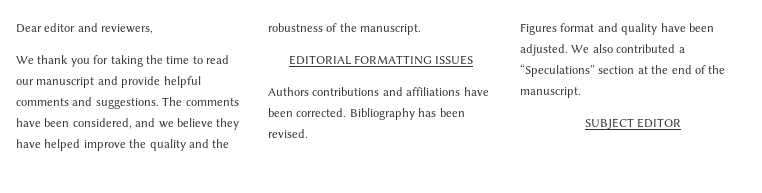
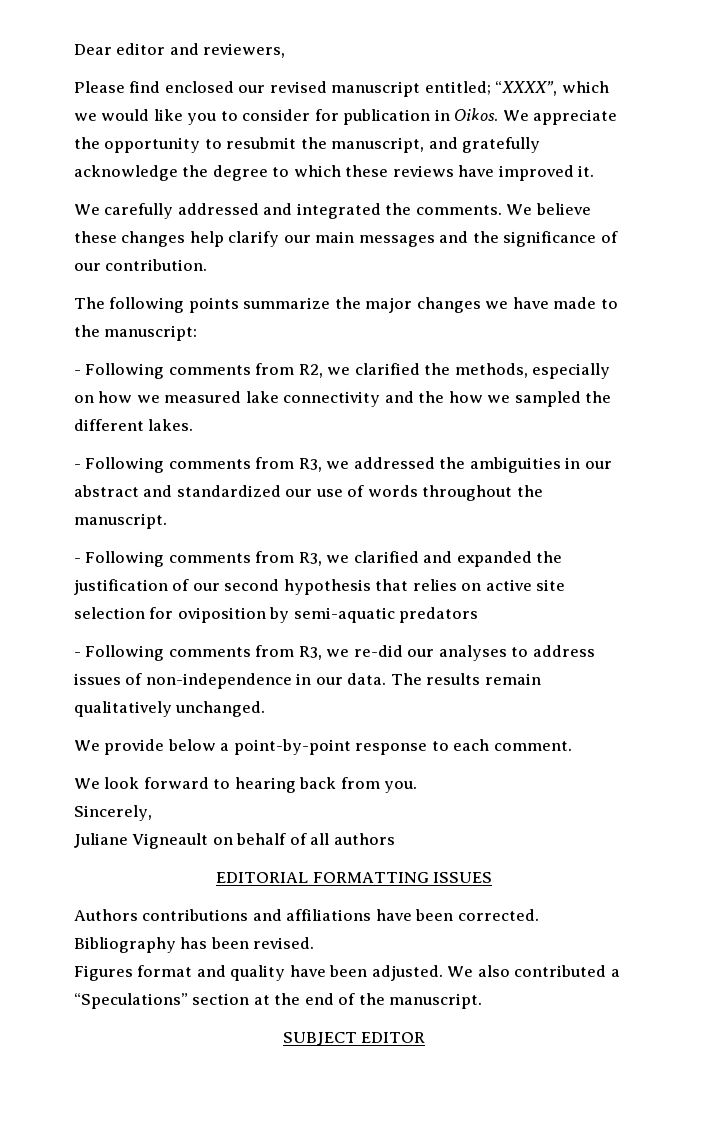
[16,55,229,67] [16,76,201,88] [16,97,239,109] [16,118,240,130] [16,139,230,151] [268,23,422,35] We thank you for taking the time to read our manuscript and provide helpful comments and suggestions. The comments have been considered, and we believe they have helped improve the quality and the robustness of the manuscript. -> [74,81,609,97] [74,108,618,125] [74,137,541,153] [74,165,595,181] [74,203,591,219] [74,231,618,247] [74,259,208,271] [74,297,618,313] [74,325,198,341] [74,363,611,379] [74,391,612,407] [74,419,194,431] [74,457,612,473] [74,485,543,501] [74,513,167,529] [74,551,563,567] [74,579,566,595] [74,607,479,623] [74,645,595,661] [74,673,541,689] [74,701,266,717] [74,739,572,755] [74,777,418,793] [74,805,152,821] [74,833,395,849] Please find enclosed our revised manuscript entitled; “XXXX”, which we would like you to consider for publication in Oikos. We appreciate the opportunity to resubmit the manuscript, and gratefully acknowledge the degree to which these reviews have improved it. // We carefully addressed and integrated the comments. We believe these changes help clarify our main messages and the significance of our contribution. // The following points summarize the major changes we have made to the manuscript: // - Following comments from R2, we clarified the methods, especially on how we measured lake connectivity and the how we sampled the different lakes. // - Following comments from R3, we addressed the ambiguities in our abstract and standardized our use of words throughout the manuscript. // - Following comments from R3, we clarified and expanded the justification of our second hypothesis that relies on active site selection for oviposition by semi-aquatic predators // - Following comments from R3, we re-did our analyses to address issues of non-independence in our data. The results remain qualitatively unchanged. // We provide below a point-by-point response to each comment. // We look forward to hearing back from you. // Sincerely, // Juliane Vigneault on behalf of all authors

